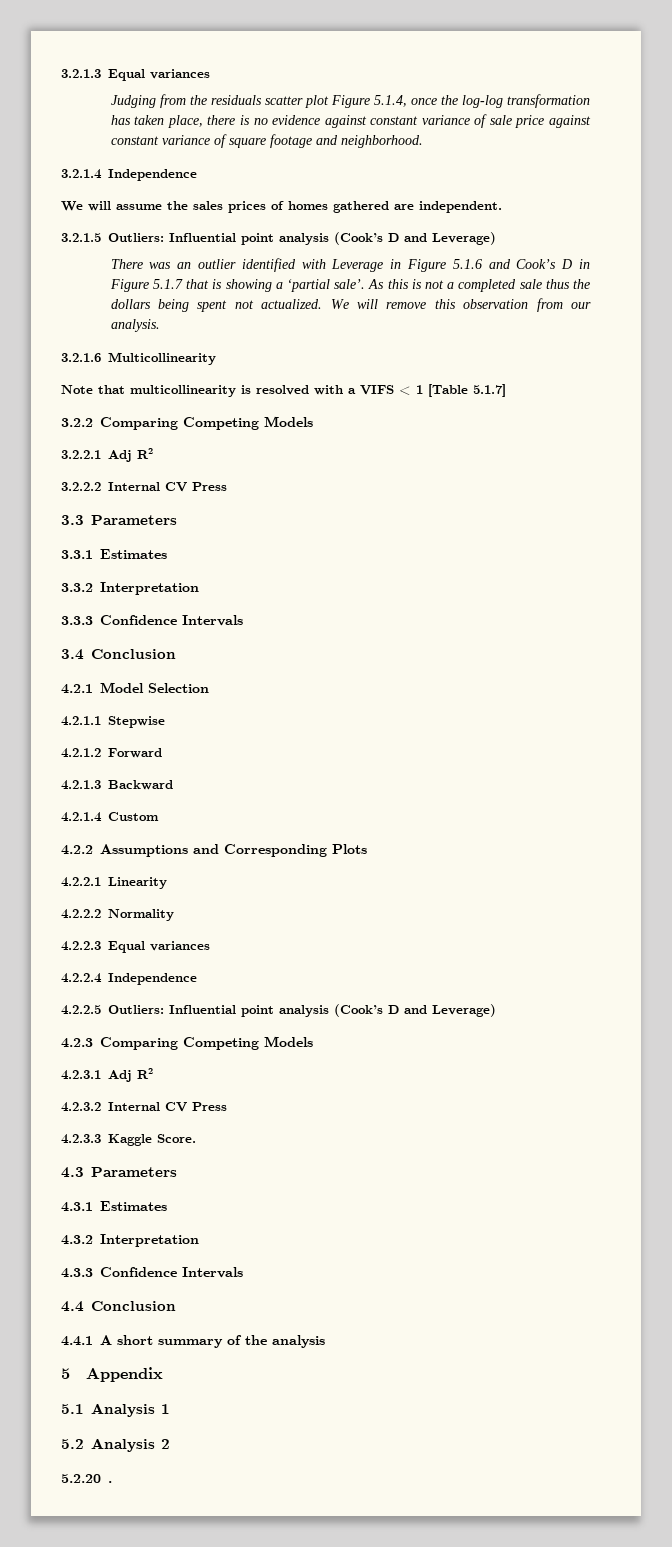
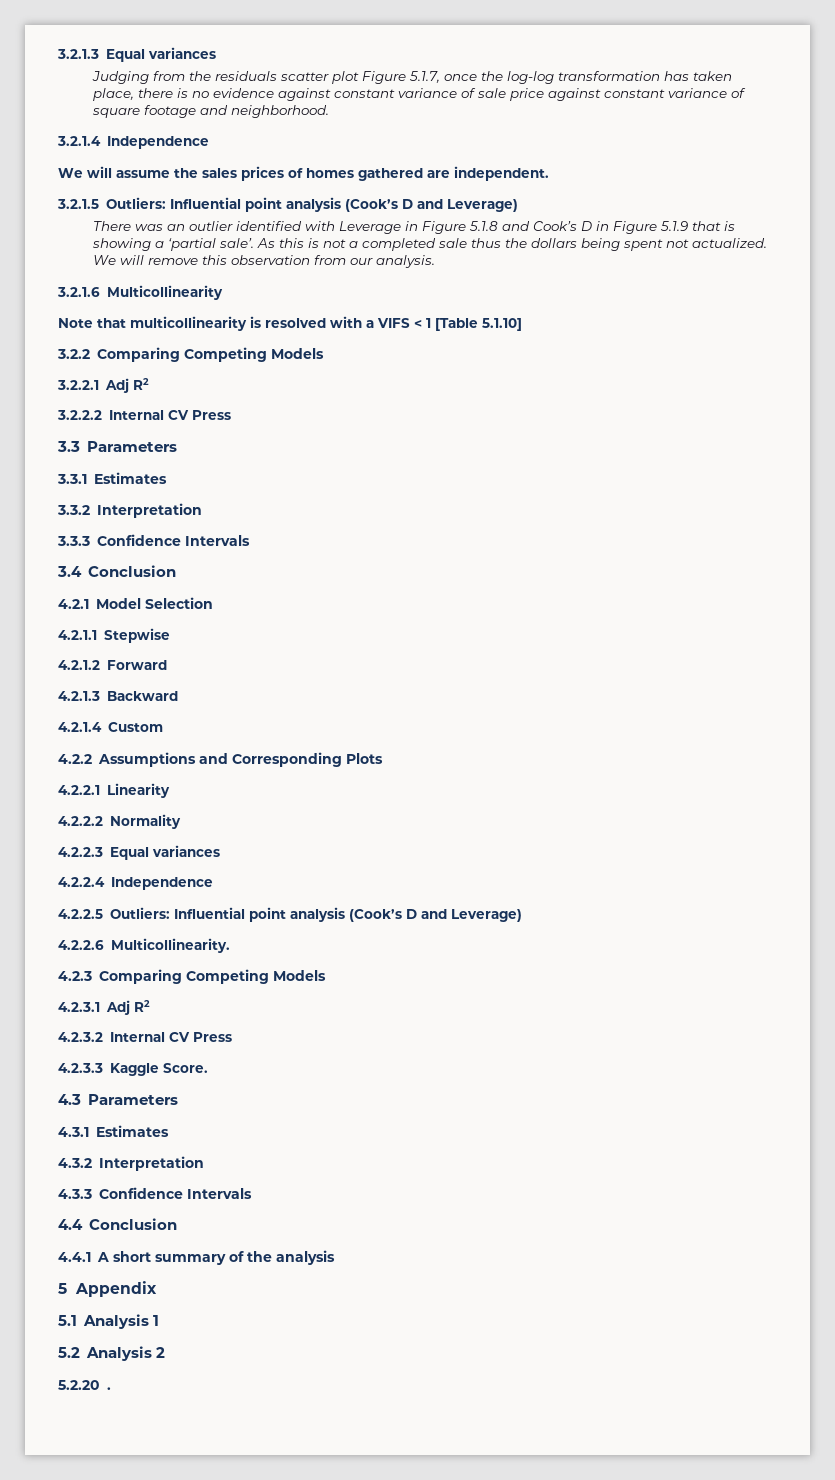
[373,95,407,107] 5.1.4, -> [409,71,441,83] 5.1.7,
[452,259,482,269] 5.1.6 -> [469,221,499,231] 5.1.8
[152,279,183,289] 5.1.7 -> [660,221,689,231] 5.1.9
[473,384,506,397] 5.1.7] -> [482,318,522,331] 5.1.10]
(496, 1010) none -> [58,938,230,953] // 4.2.2.6 Multicollinearity.

